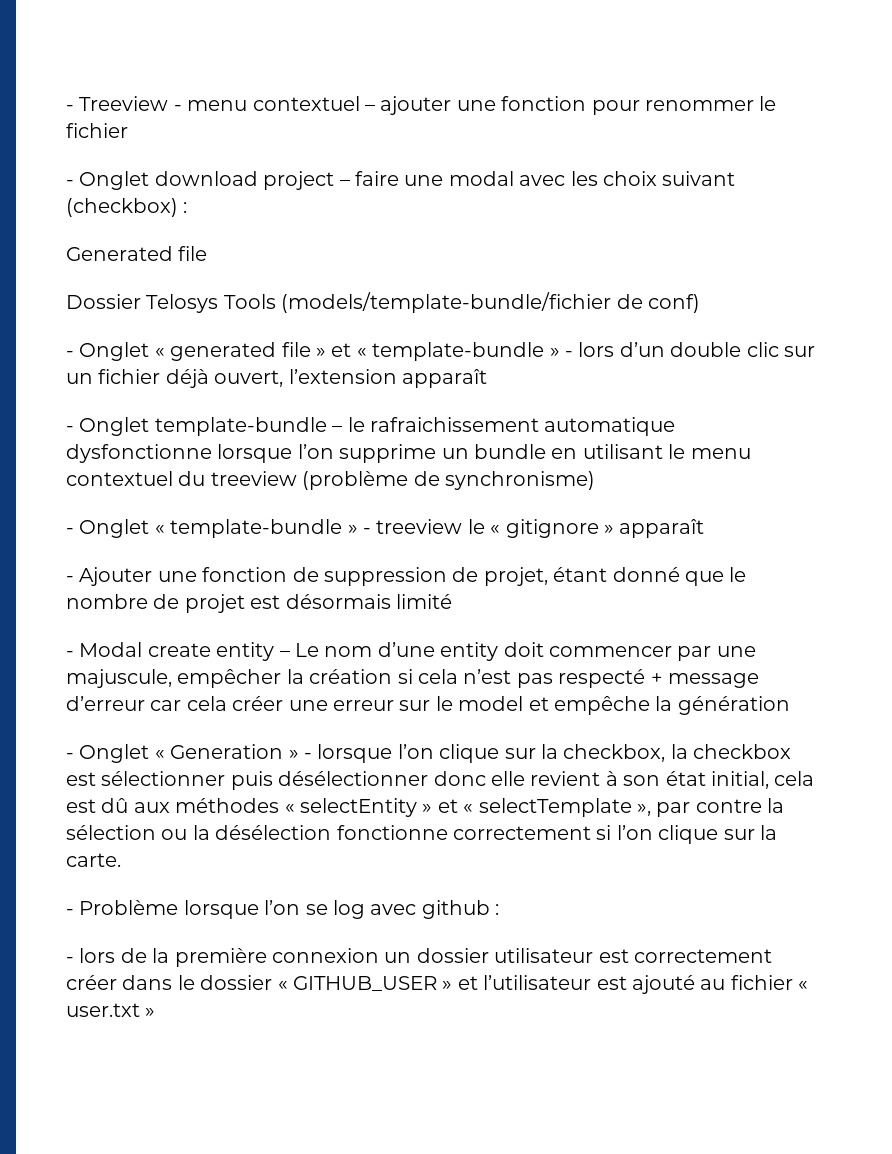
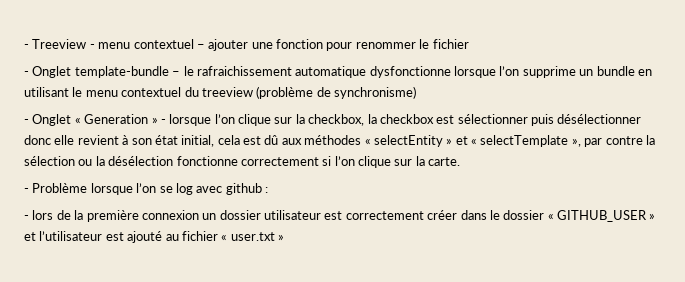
[66,171,736,190] [66,198,188,217] [66,246,208,261] [66,292,700,313] [66,342,815,361] [66,369,487,388] // - Onglet download project – faire une modal avec les choix suivant (checkbox) : // Generated file // Dossier Telosys Tools (models/template-bundle/fichier de conf) // - Onglet « generated file » et « template-bundle » - lors d’un double clic sur un fichier déjà ouvert, l’extension apparaît -> (469, 44) none
[66,519,705,538] [66,567,747,586] [66,594,452,613] [66,642,756,661] [66,669,759,688] [66,696,790,715] // - Onglet « template-bundle » - treeview le « gitignore » apparaît // - Ajouter une fonction de suppression de projet, étant donné que le nombre de projet est désormais limité // - Modal create entity – Le nom d’une entity doit commencer par une majuscule, empêcher la création si cela n’est pas respecté + message d’erreur car cela créer une erreur sur le model et empêche la génération -> (416, 92) none

